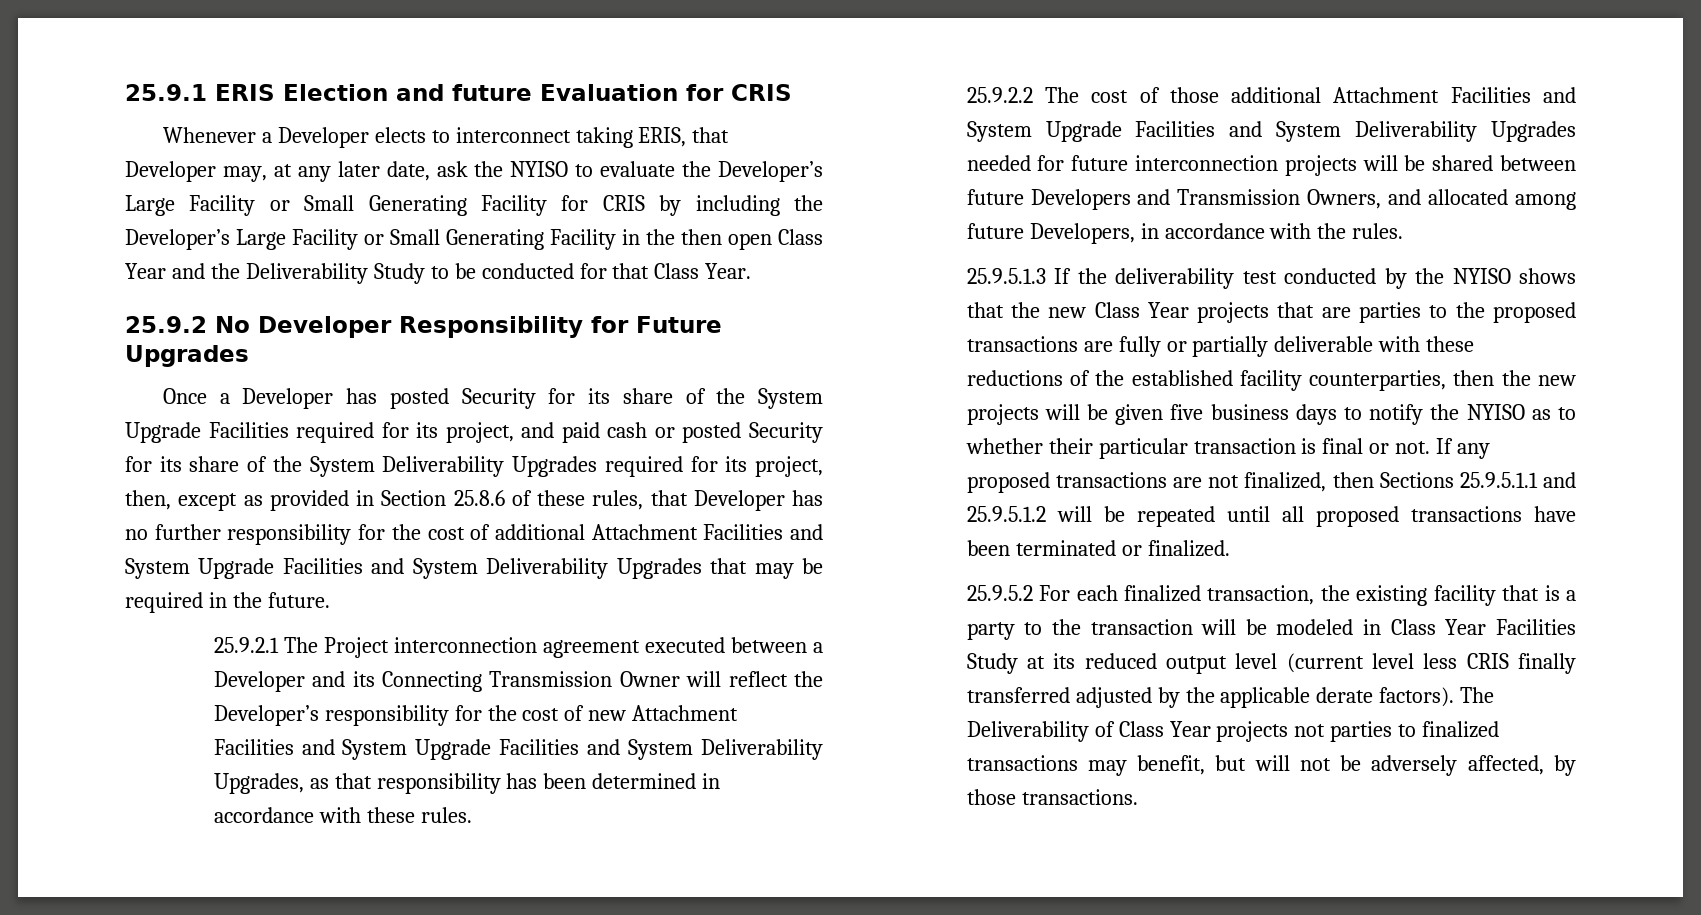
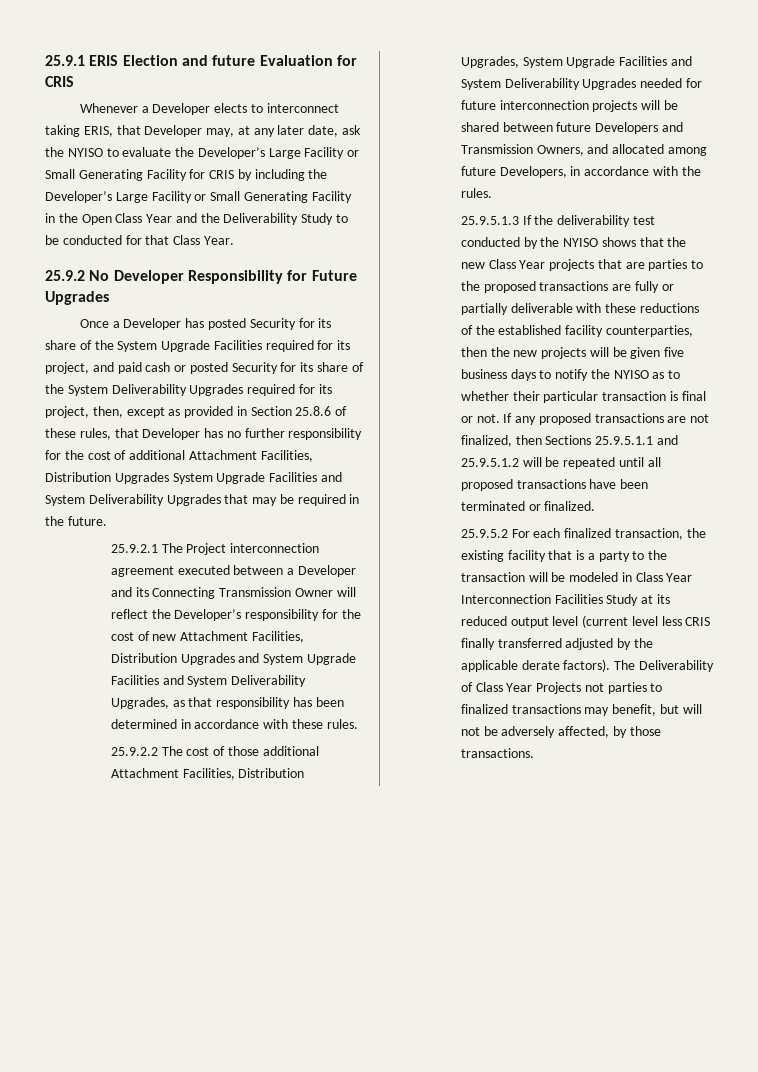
[681,229,772,250] then open -> [81,214,112,225] Open
[703,524,823,540] Facilities and -> [260,450,313,462] [45,472,169,484] Facilities, Distribution Upgrades
[213,739,294,755] Facilities -> [251,631,304,643] [110,653,235,665] Facilities, Distribution Upgrades
[1450,87,1576,103] Facilities and -> [182,768,305,780] [460,56,519,68] Facilities, Distribution Upgrades,
(1487, 627) none -> [460,594,551,604] Interconnection
[1216,721,1289,742] projects -> [536,682,582,694] Projects

